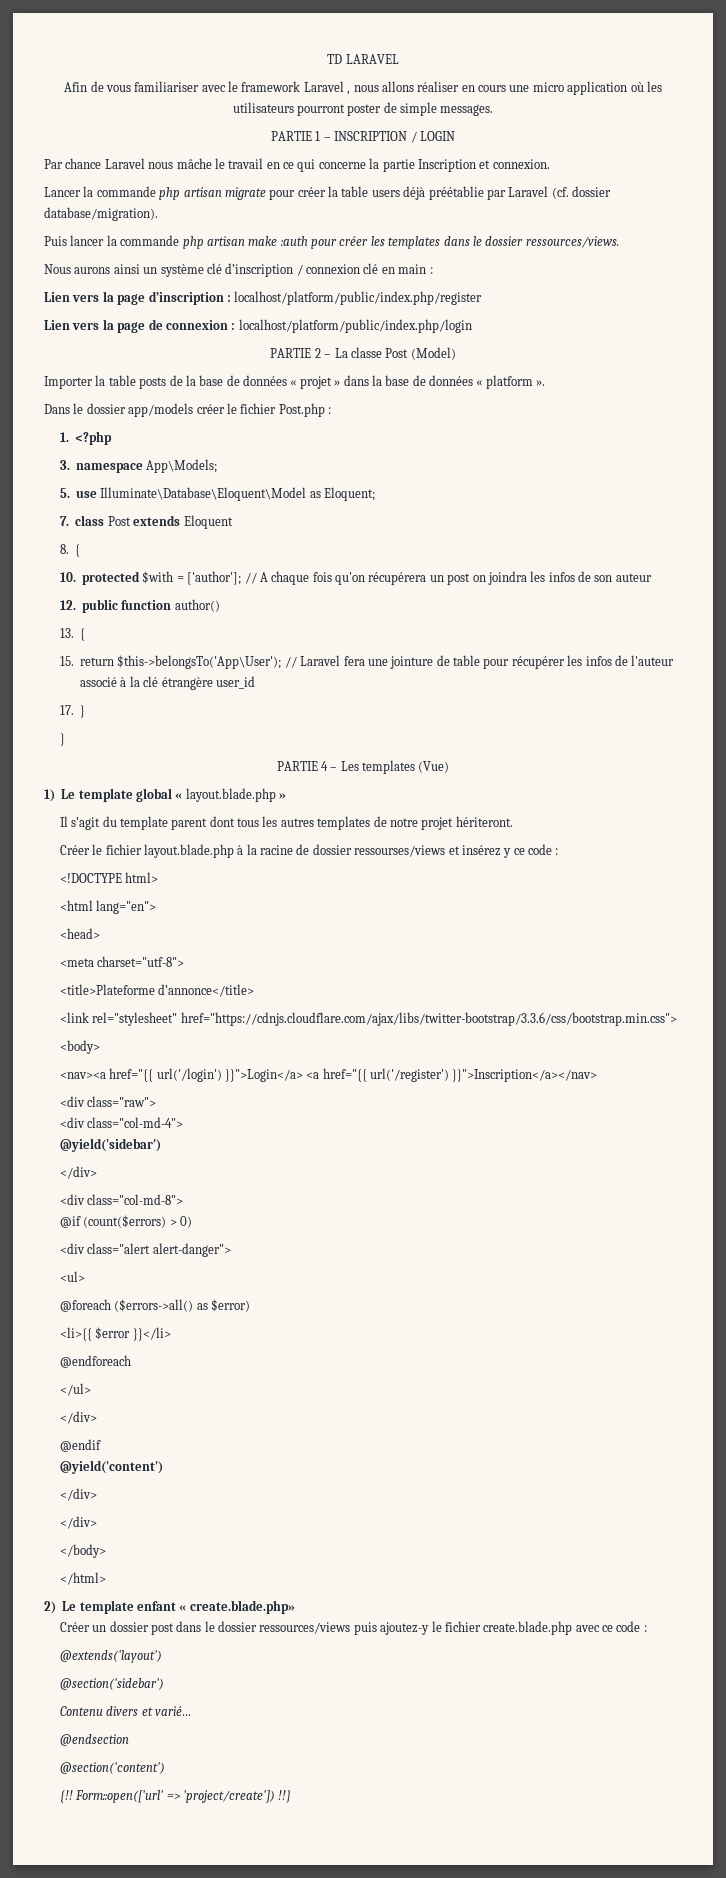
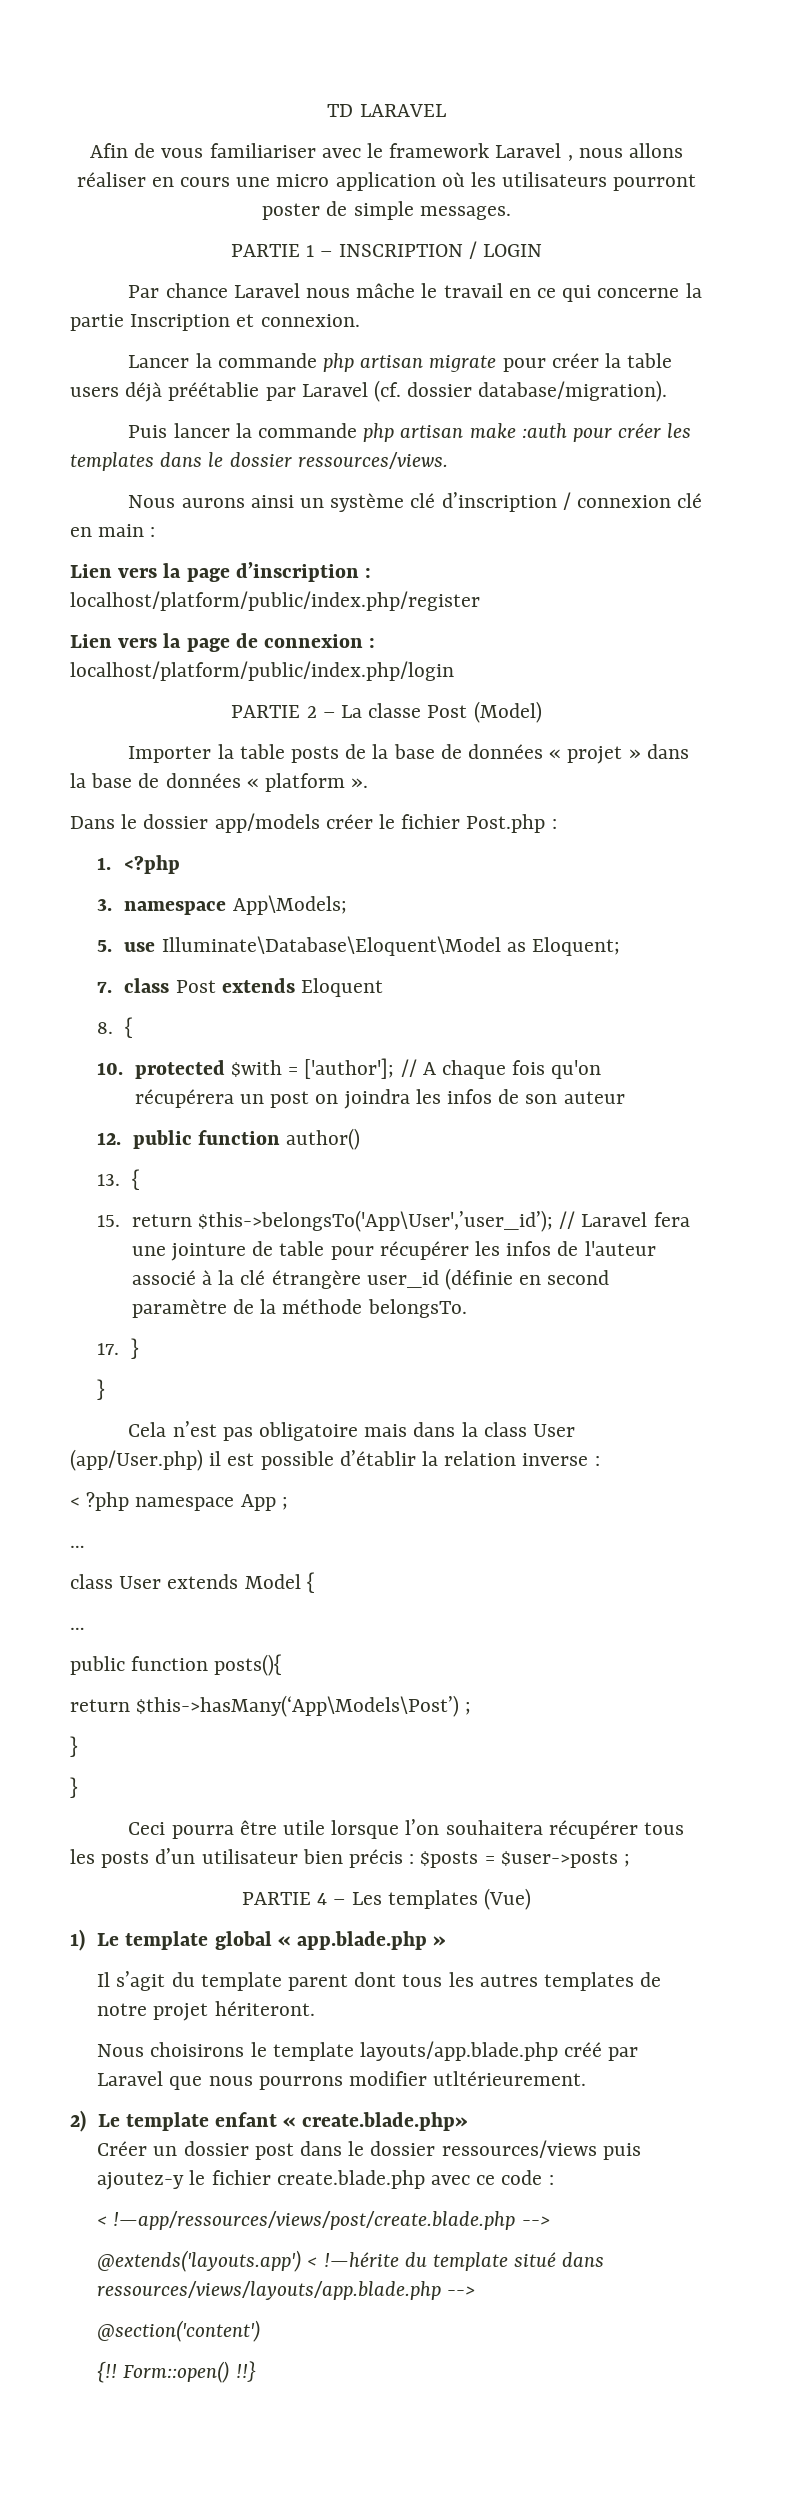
[117,655,282,669] $this->belongsTo('App\User'); -> [197,1210,553,1232] $this->belongsTo('App\User',’user_id’);
[59,705,85,718] [59,733,65,746] // 17. } // } -> [444,1268,610,1290] [131,1299,467,1318] [97,1338,139,1359] [97,1379,106,1400] [128,1421,576,1441] [70,1449,600,1471] [70,1492,288,1511] [70,1545,85,1548] [70,1572,315,1593] [70,1627,85,1630] [70,1654,283,1676] [70,1695,472,1717] [70,1736,78,1757] [70,1777,78,1798] [128,1819,685,1839] [70,1848,631,1868] (définie en second paramètre de la méthode belongsTo. // 17. } // } // Cela n’est pas obligatoire mais dans la class User (app/User.php) il est possible d’établir la relation inverse : // < ?php namespace App ; // … // class User extends Model { // … // public function posts(){ // return $this->hasMany(‘App\Models\Post’) ; // } // } // Ceci pourra être utile lorsque l’on souhaitera récupérer tous les posts d’un utilisateur bien précis : $posts = $user->posts ;
[185,788,276,802] layout.blade.php -> [297,1931,428,1950] app.blade.php
[59,844,559,858] [59,872,159,883] [59,900,157,914] [59,928,100,939] [59,956,185,967] [59,984,255,997] [59,1012,677,1026] [59,1040,100,1054] [59,1068,598,1082] [59,1096,157,1107] [59,1117,184,1128] [59,1138,161,1152] [59,1166,97,1179] [59,1194,184,1205] [59,1215,192,1228] [59,1243,231,1257] [59,1271,85,1282] [59,1299,250,1312] [59,1327,171,1341] [59,1355,131,1368] [59,1383,91,1396] [59,1411,97,1424] [59,1439,101,1452] [59,1460,163,1474] [59,1488,97,1501] [59,1516,97,1529] [59,1544,106,1558] [59,1572,106,1585] Créer le fichier layout.blade.php à la racine de dossier ressourses/views et insérez y ce code : // <!DOCTYPE html> // <html lang="en"> // <head> // <meta charset="utf-8"> // <title>Plateforme d’annonce</title> // <link rel="stylesheet" href="https://cdnjs.cloudflare.com/ajax/libs/twitter-bootstrap/3.3.6/css/bootstrap.min.css"> // <body> // <nav><a href="{{ url('/login') }}">Login</a> <a href="{{ url('/register') }}">Inscription</a></nav> // <div class="raw"> // <div class="col-md-4"> // @yield('sidebar') // </div> // <div class="col-md-8"> // @if (count($errors) > 0) // <div class="alert alert-danger"> // <ul> // @foreach ($errors->all() as $error) // <li>{{ $error }}</li> // @endforeach // </ul> // </div> // @endif // @yield('content') // </div> // </div> // </body> // </html> -> [97,2041,639,2061] [97,2071,587,2090] Nous choisirons le template layouts/app.blade.php créé par Laravel que nous pourrons modifier utltérieurement.
[59,1650,162,1663] [59,1678,164,1690] [59,1706,191,1716] [59,1734,129,1746] @extends('layout') // @section('sidebar') // Contenu divers et varié… // @endsection -> [97,2211,550,2230] [97,2250,605,2272] [97,2281,476,2300] < !—app/ressources/views/post/create.blade.php --> // @extends('layouts.app') < !—hérite du template situé dans ressources/views/layouts/app.blade.php -->
[75,1790,275,1803] Form::open(['url' => 'project/create']) -> [123,2361,230,2383] Form::open()

